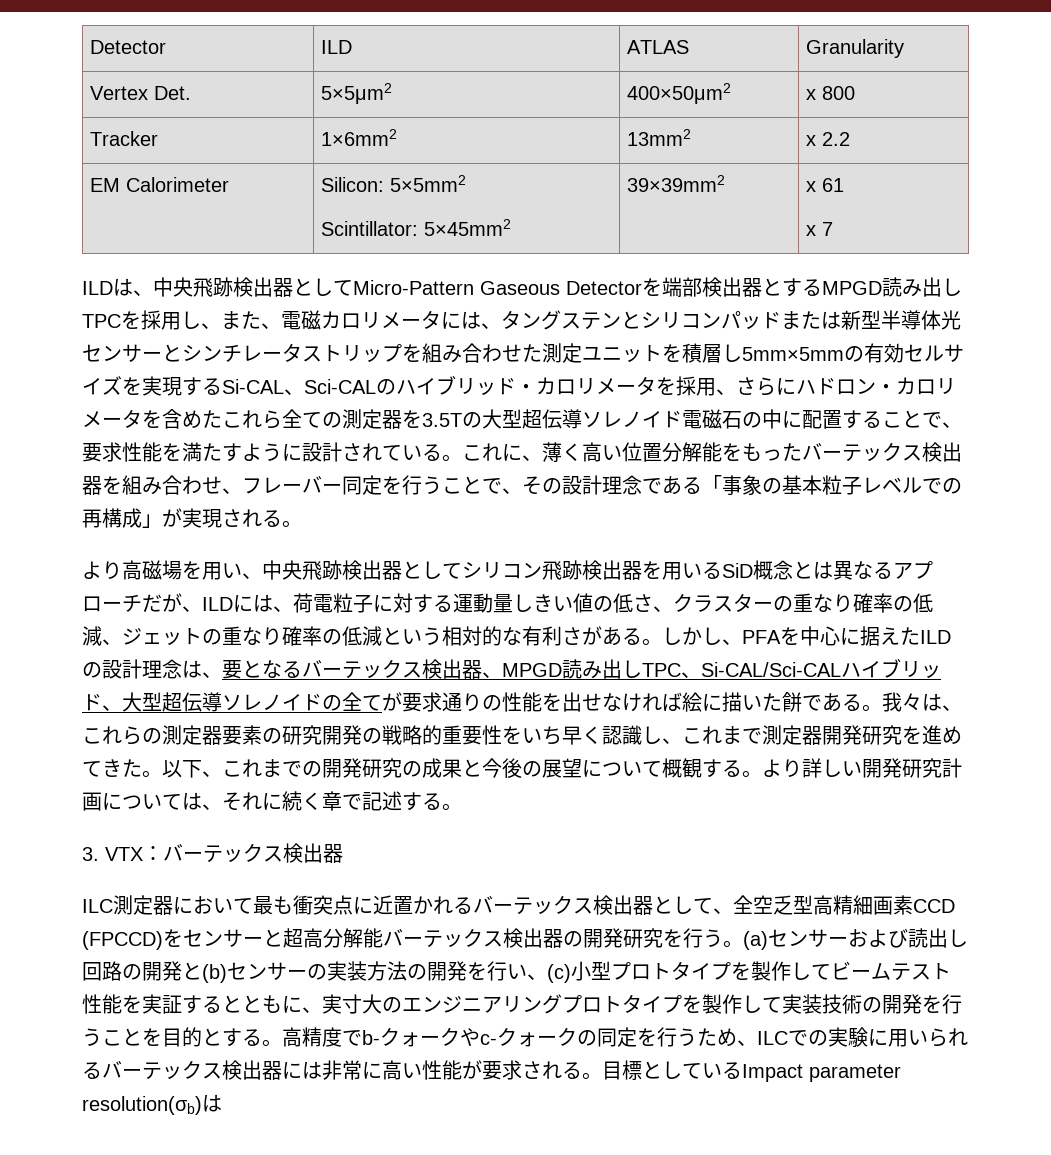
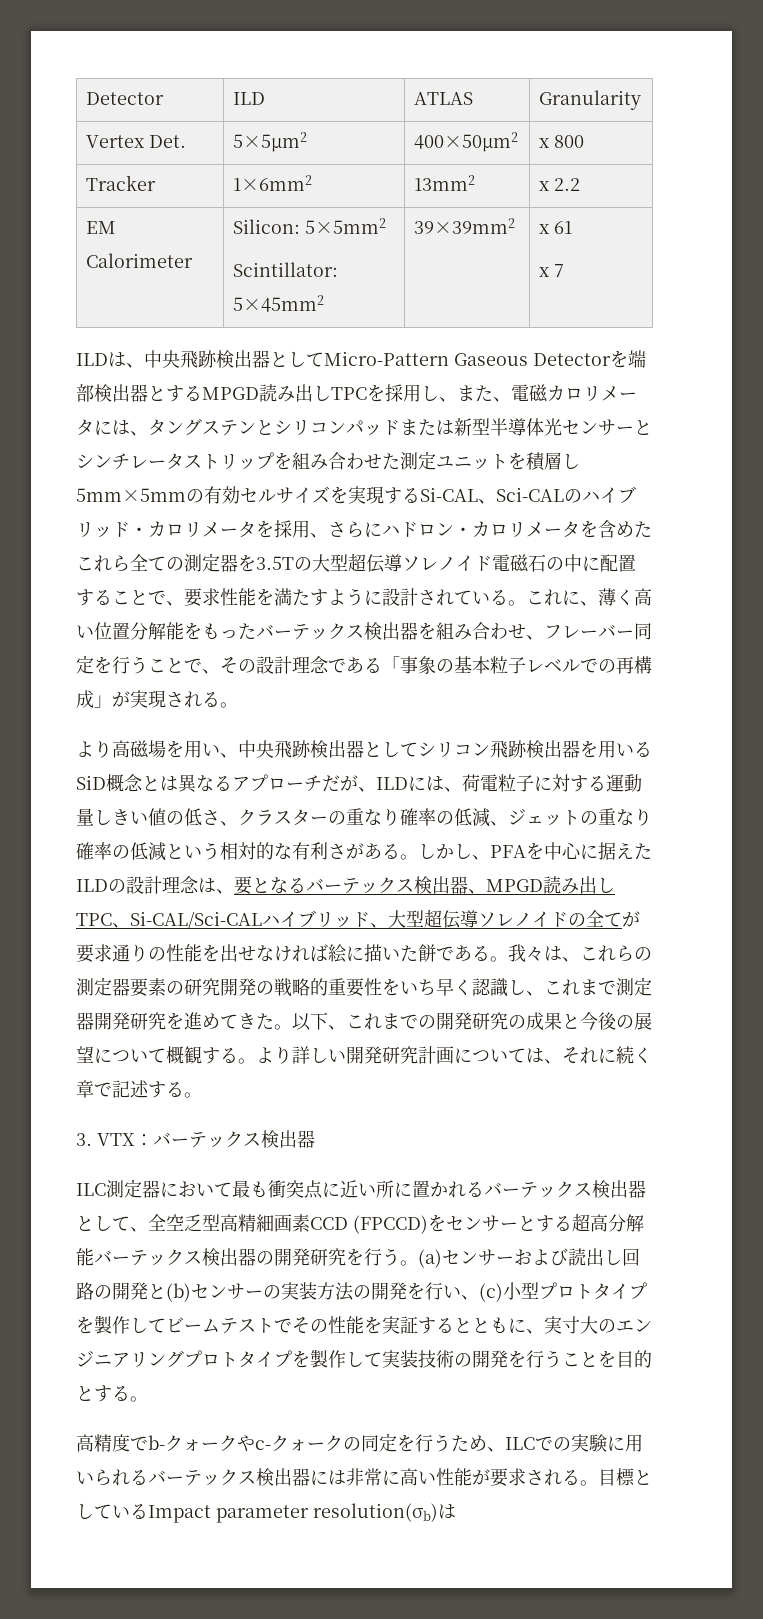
(393, 905) none -> [358,1180,412,1198] い所に
(283, 938) none -> [536,1215,572,1232] する
(951, 971) none -> [274,1317,328,1334] でその
(282, 1043) none -> (148, 1399) //

